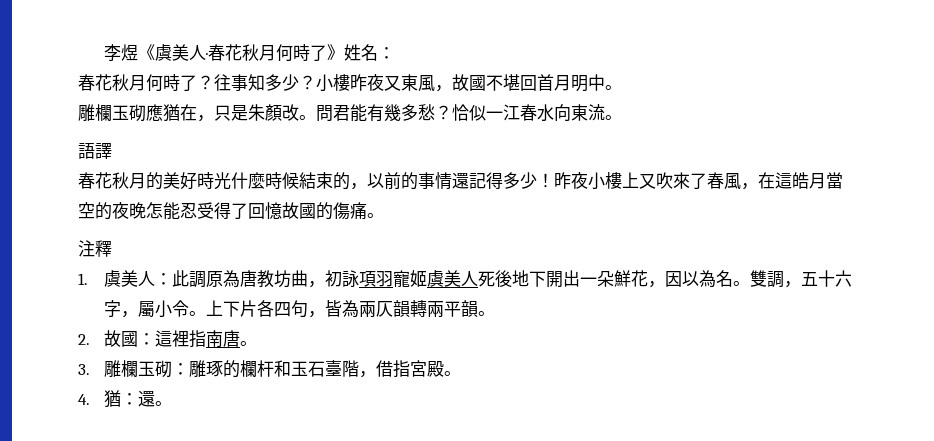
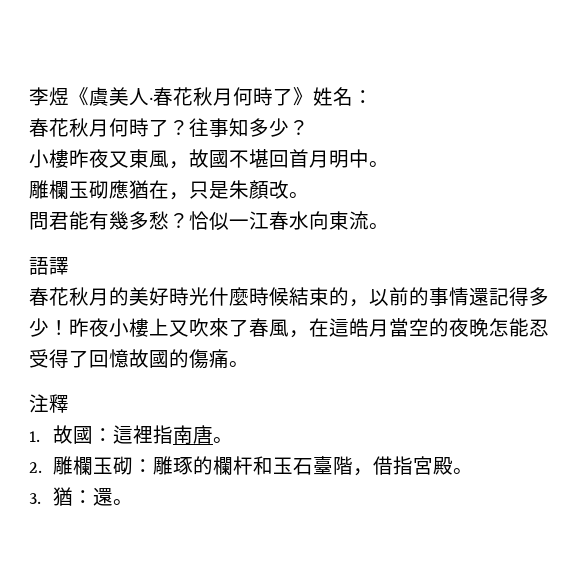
(316, 82) none -> (309, 127) //
(316, 117) none -> (309, 195) //
[104,270,853,288] [104,300,496,318] [78,334,90,345] 虞美人：此調原為唐教坊曲，初詠項羽寵姬虞美人死後地下開出一朵鮮花，因以為名。雙調，五十六字，屬小令。上下片各四句，皆為兩仄韻轉兩平韻。 // 2. -> (40, 436) none
[78,364,90,375] 3. -> [29,462,42,473] 2.
[78,394,90,405] 4. -> [29,493,41,504] 3.

